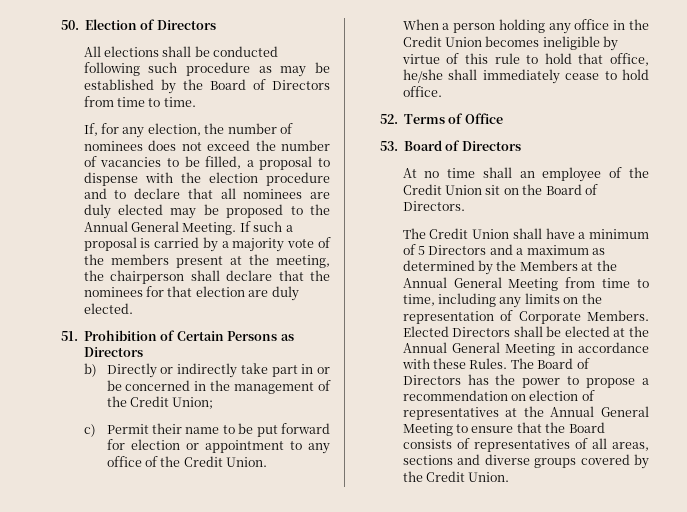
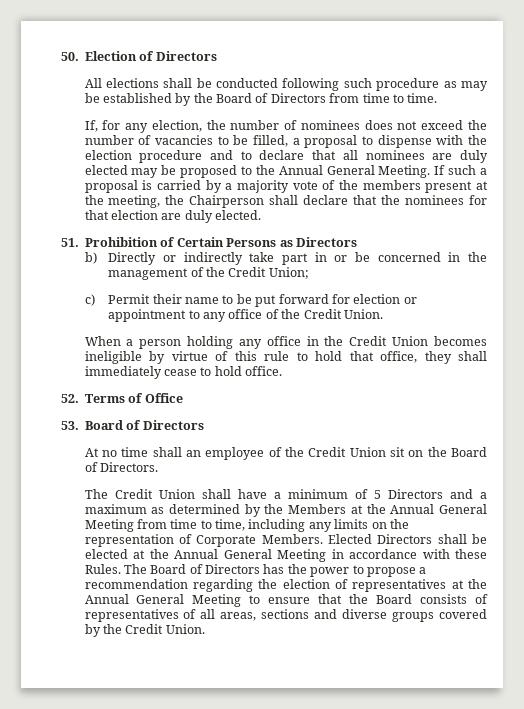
[110,270,185,284] chairperson -> [189,195,265,208] Chairperson
[402,69,443,83] he/she -> [424,351,452,364] they
[511,394,527,401] on -> [192,579,278,592] regarding the

